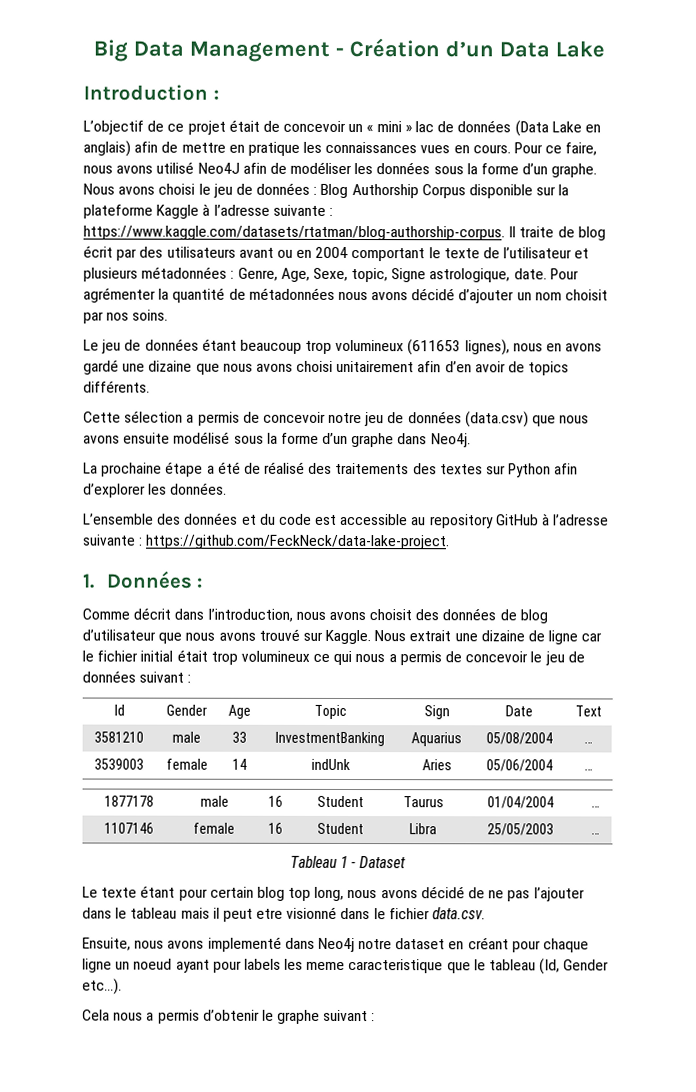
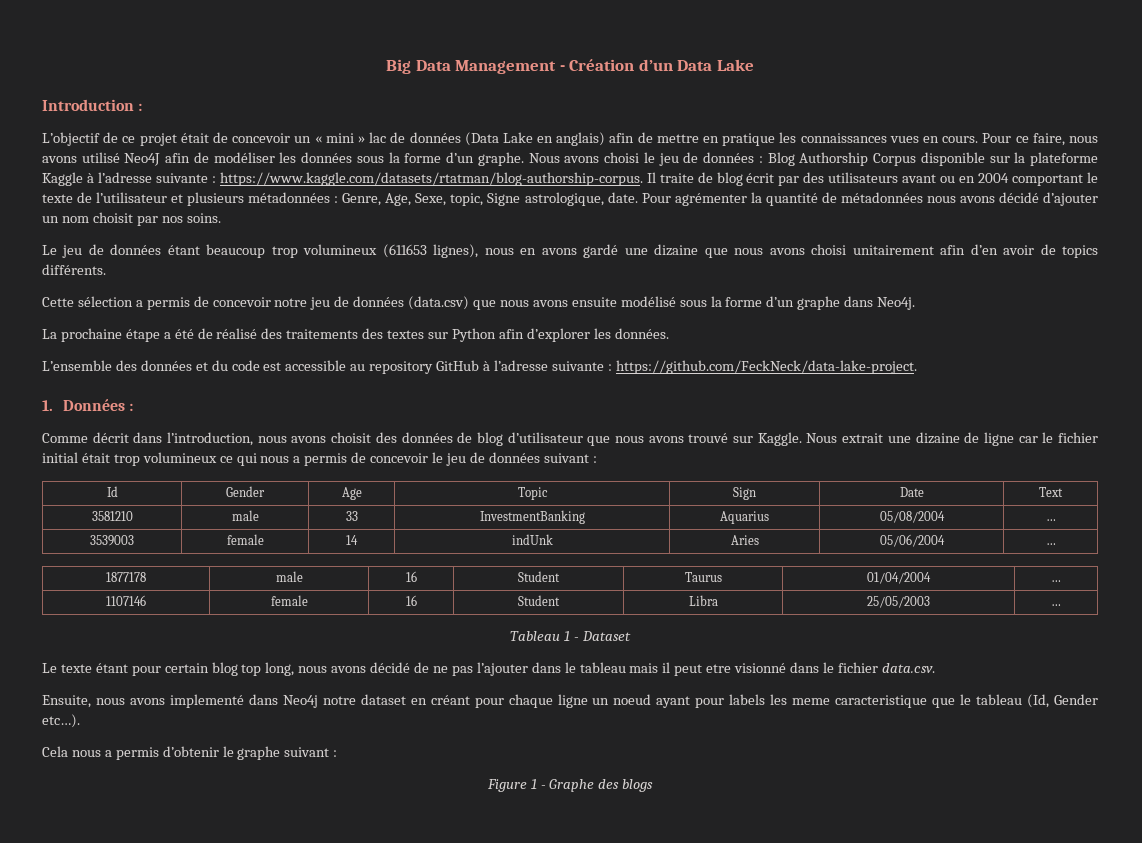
(376, 1017) none -> [486,779,654,792] // Figure 1 - Graphe des blogs

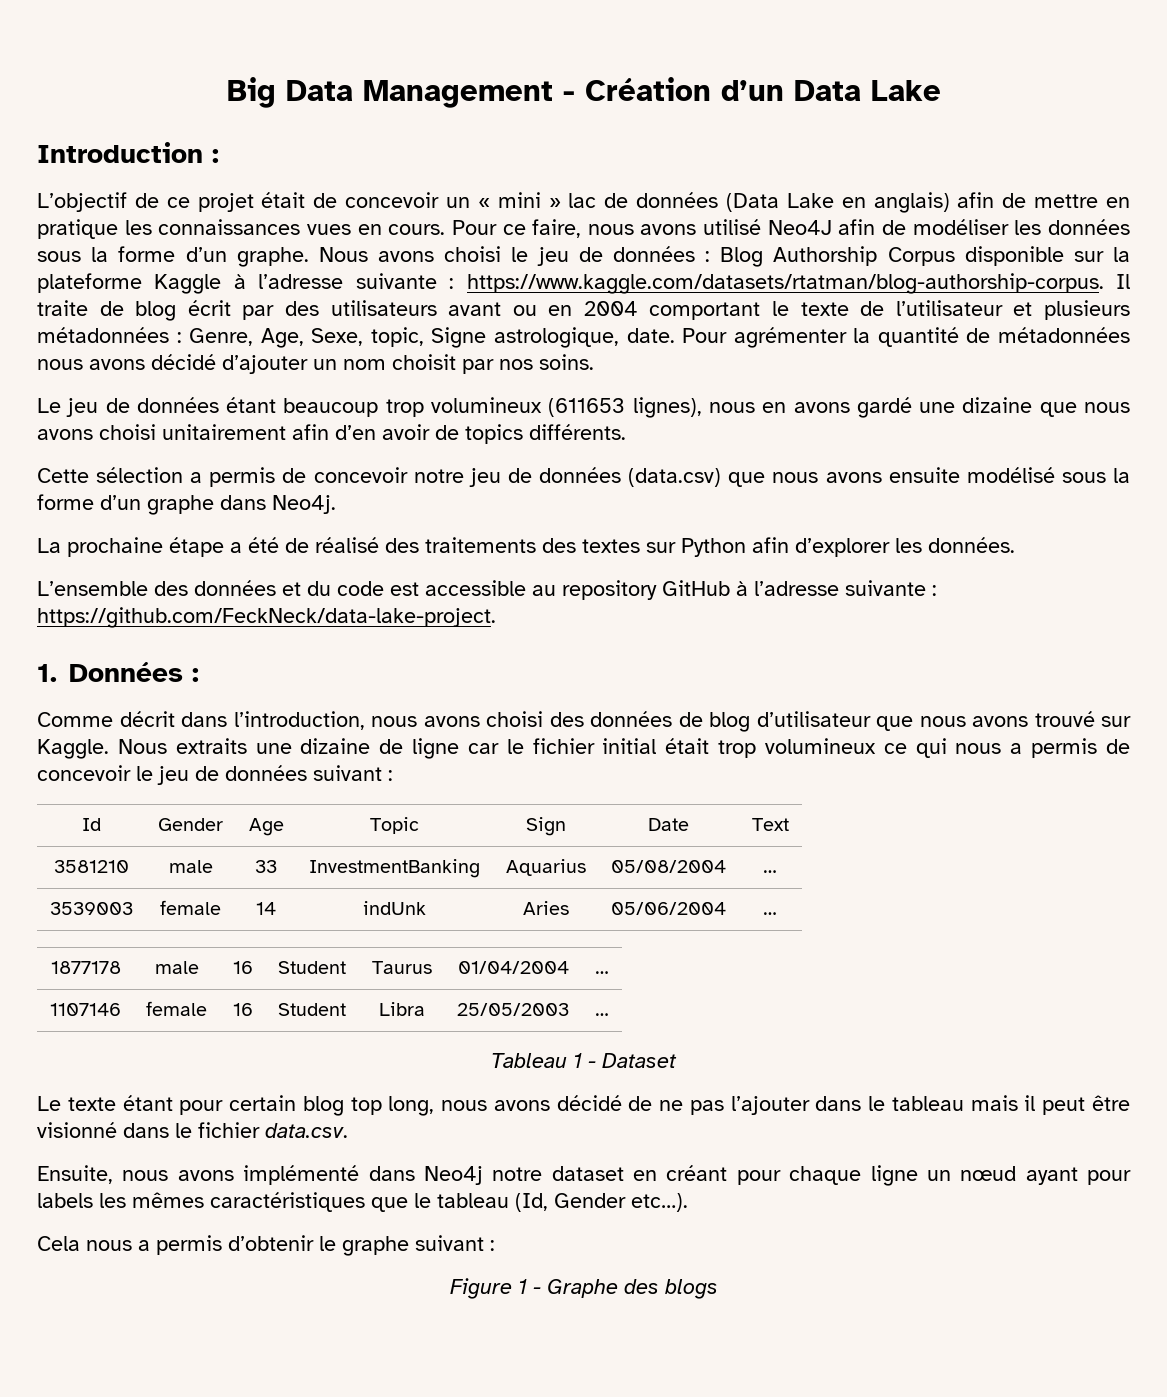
[331,432,372,443] choisit -> [486,711,543,727] choisi
[842,433,884,443] extrait -> [175,738,247,754] extraits
[706,664,732,673] etre -> [1092,1095,1131,1111] être
[169,694,244,708] implementé -> [243,1165,360,1185] implémenté
[613,694,652,705] noeud -> [960,1166,1017,1181] nœud
[792,695,928,708] meme caracteristique -> [132,1192,365,1212] mêmes caractéristiques

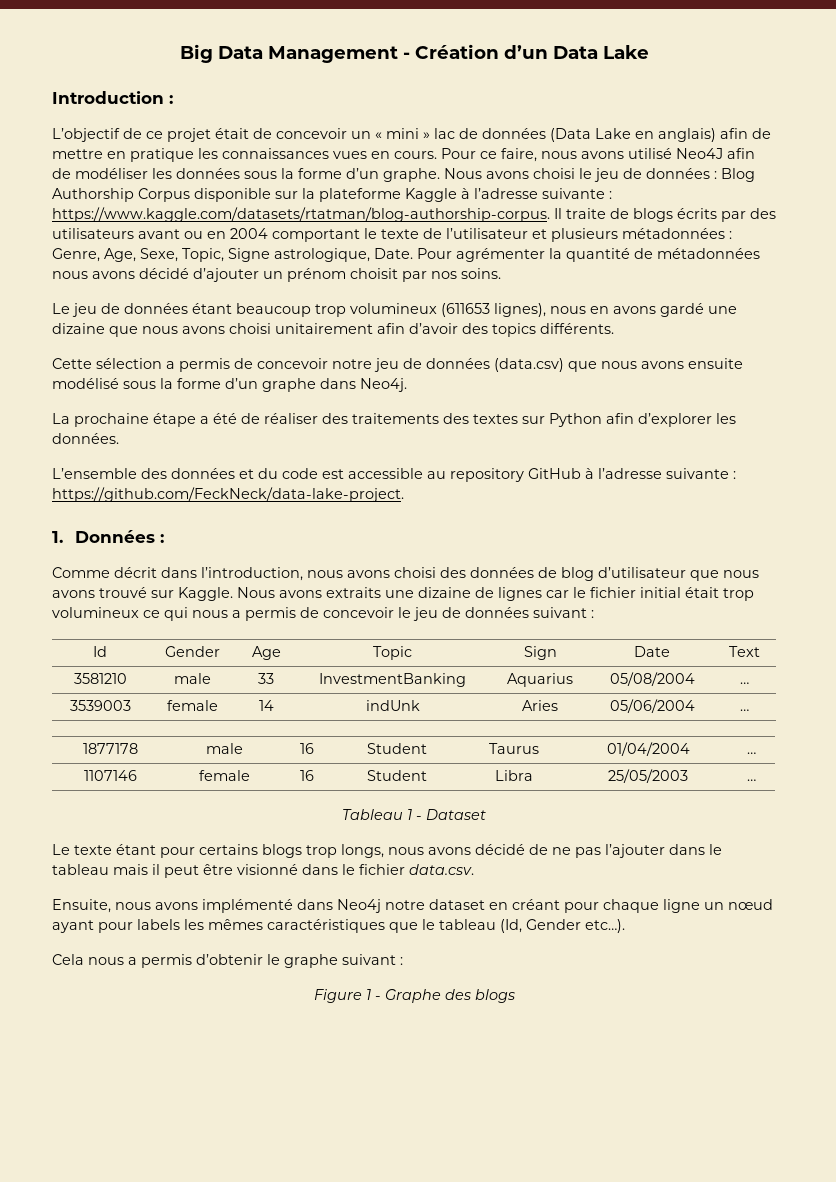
[135,300,231,321] blog écrit -> [633,208,717,222] blogs écrits
[370,327,424,347] topic, -> [182,248,224,262] Topic,
[626,328,675,343] date. -> [374,248,413,259] Date.
[343,359,386,370] nom -> [287,268,346,282] prénom
[335,424,459,440] d’en avoir de -> [409,323,488,334] d’avoir des
[315,537,379,553] réalisé -> [264,413,318,424] réaliser
(167, 746) none -> [279,590,322,598] avons
[412,738,460,759] ligne -> [498,587,542,601] lignes
[229,1095,435,1116] certain blog top long, -> [199,844,384,858] certains blogs trop longs,

